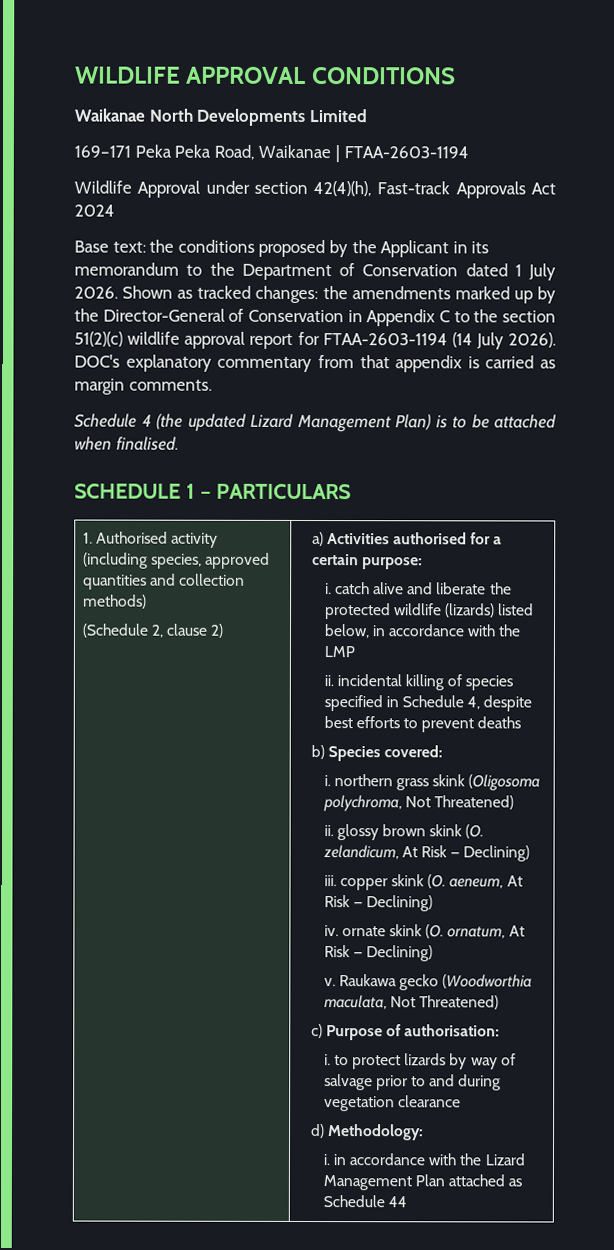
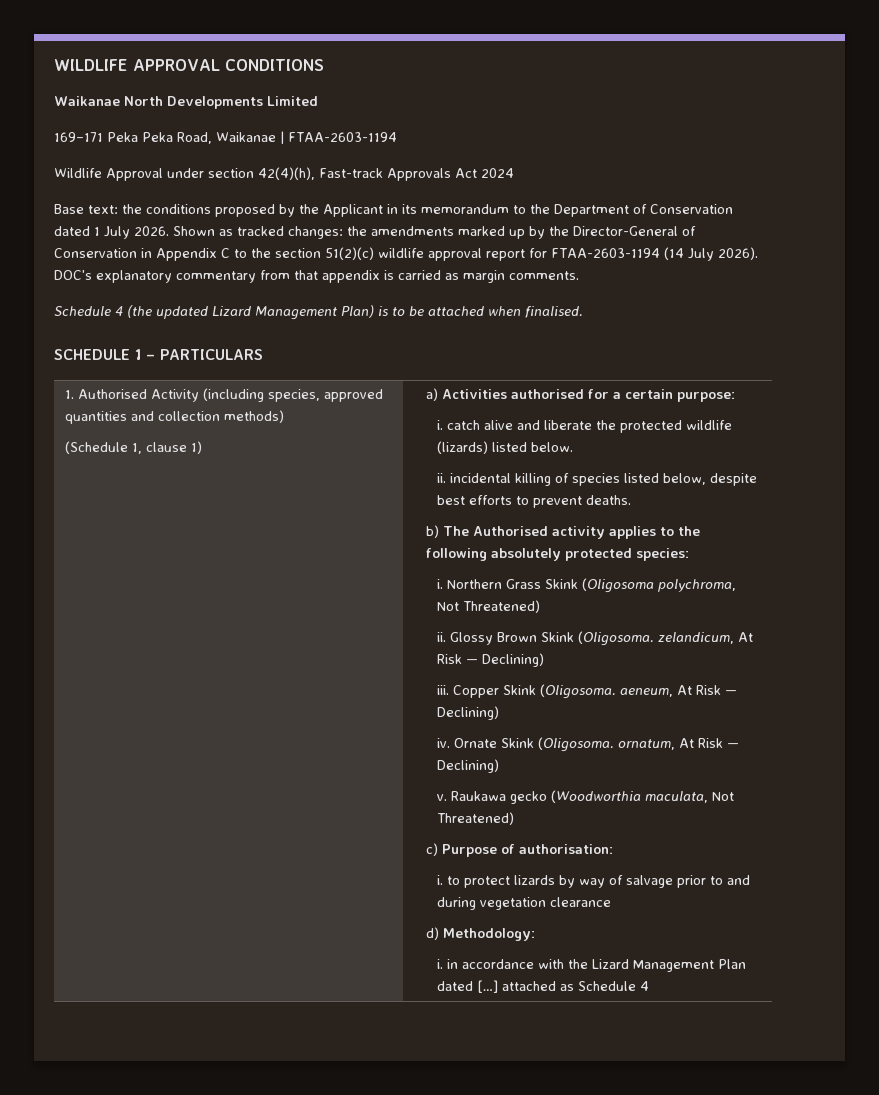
[171,532,219,548] activity -> [151,389,200,402] Activity
[150,623,225,638] 2, clause 2) -> [132,441,203,454] 1, clause 1)
[323,624,522,639] [323,646,355,658] below, in accordance with the LMP -> [530,442,573,452] below.
[323,695,481,712] specified in Schedule 4, -> [623,473,706,485] listed below,
[477,716,522,729] deaths -> [585,495,631,505] deaths.
[327,745,444,762] [323,774,466,791] Species covered: // i. northern grass skink -> [442,526,700,539] [425,548,689,561] [436,579,578,589] The Authorised activity applies to the following absolutely protected species: // i. Northern Grass Skink
[336,824,485,841] glossy brown skink (O. -> [449,631,654,646] Glossy Brown Skink (Oligosoma.
[339,874,447,891] copper skink (O. -> [452,684,616,699] Copper Skink (Oligosoma.
[341,924,445,939] ornate skink (O. -> [453,737,614,752] Ornate Skink (Oligosoma.
(445, 1180) none -> [436,980,498,993] dated […]
[387,1196,407,1208] 44 -> [639,981,649,991] 4

